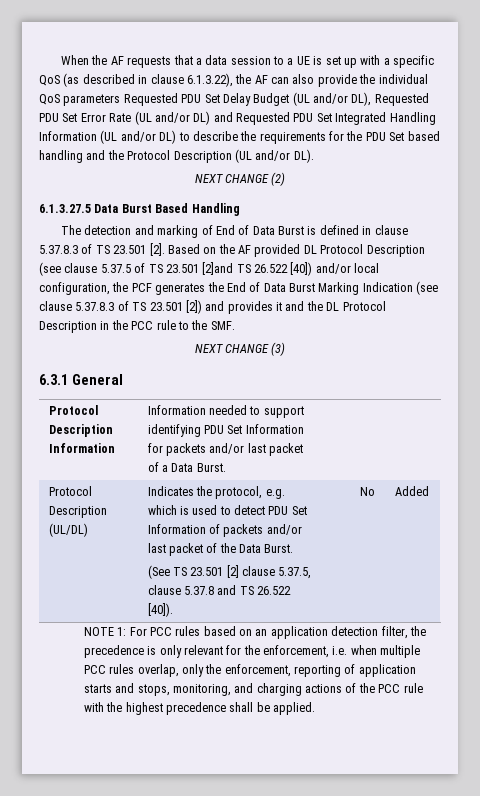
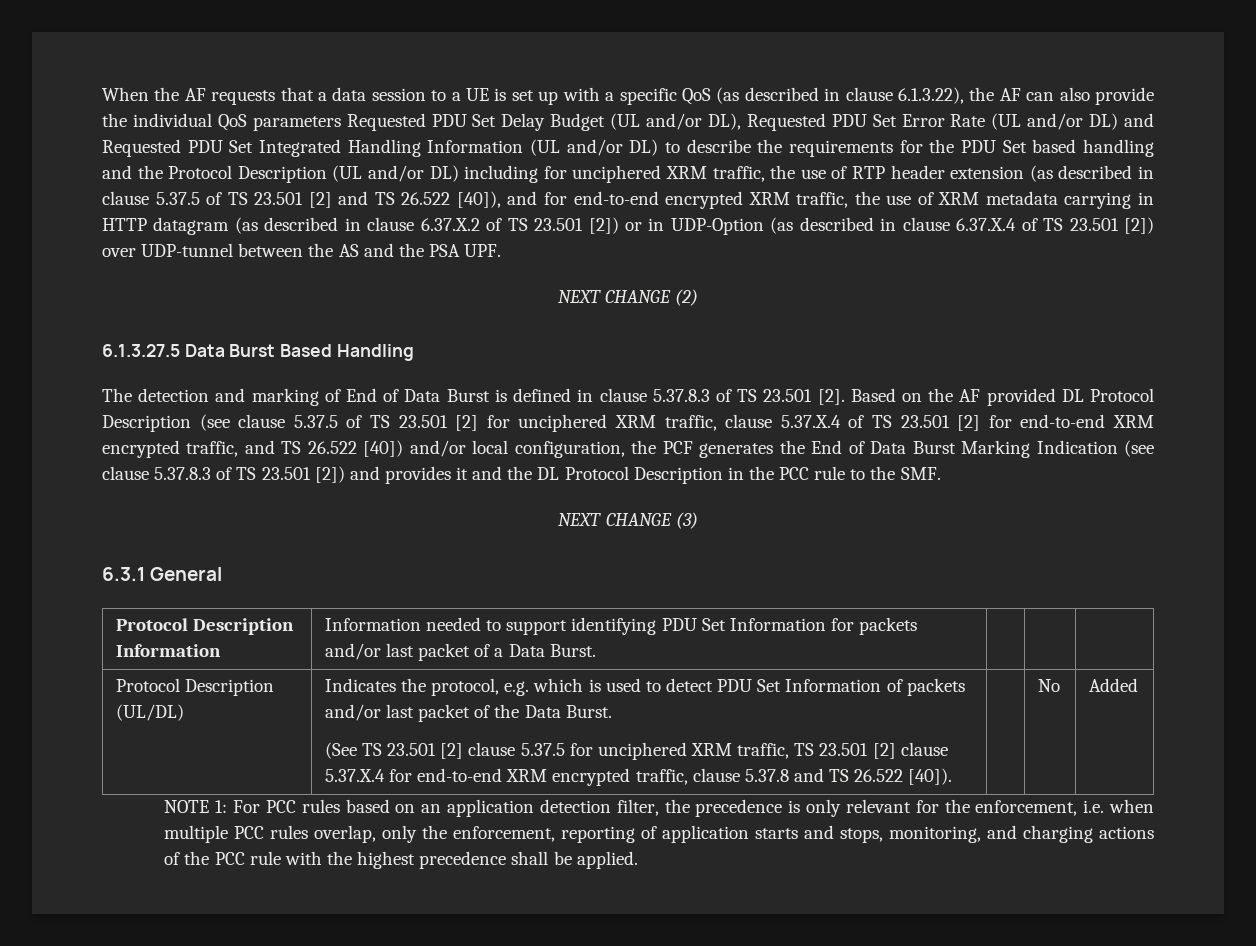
[293,149,314,163] DL). -> [429,165,1155,183] [102,191,1154,209] [102,217,1155,235] [102,243,502,257] DL) including for unciphered XRM traffic, the use of RTP header extension (as described in clause 5.37.5 of TS 23.501 [2] and TS 26.522 [40]), and for end-to-end encrypted XRM traffic, the use of XRM metadata carrying in HTTP datagram (as described in clause 6.37.X.2 of TS 23.501 [2]) or in UDP-Option (as described in clause 6.37.X.4 of TS 23.501 [2]) over UDP-tunnel between the AS and the PSA UPF.
[202,262,234,275] [2]and -> [455,414,1155,432] [102,440,275,458] [2] for unciphered XRM traffic, clause 5.37.X.4 of TS 23.501 [2] for end-to-end XRM encrypted traffic, and
[278,567,312,579] 5.37.5, -> [520,742,948,760] [324,768,688,786] 5.37.5 for unciphered XRM traffic, TS 23.501 [2] clause 5.37.X.4 for end-to-end XRM encrypted traffic,

